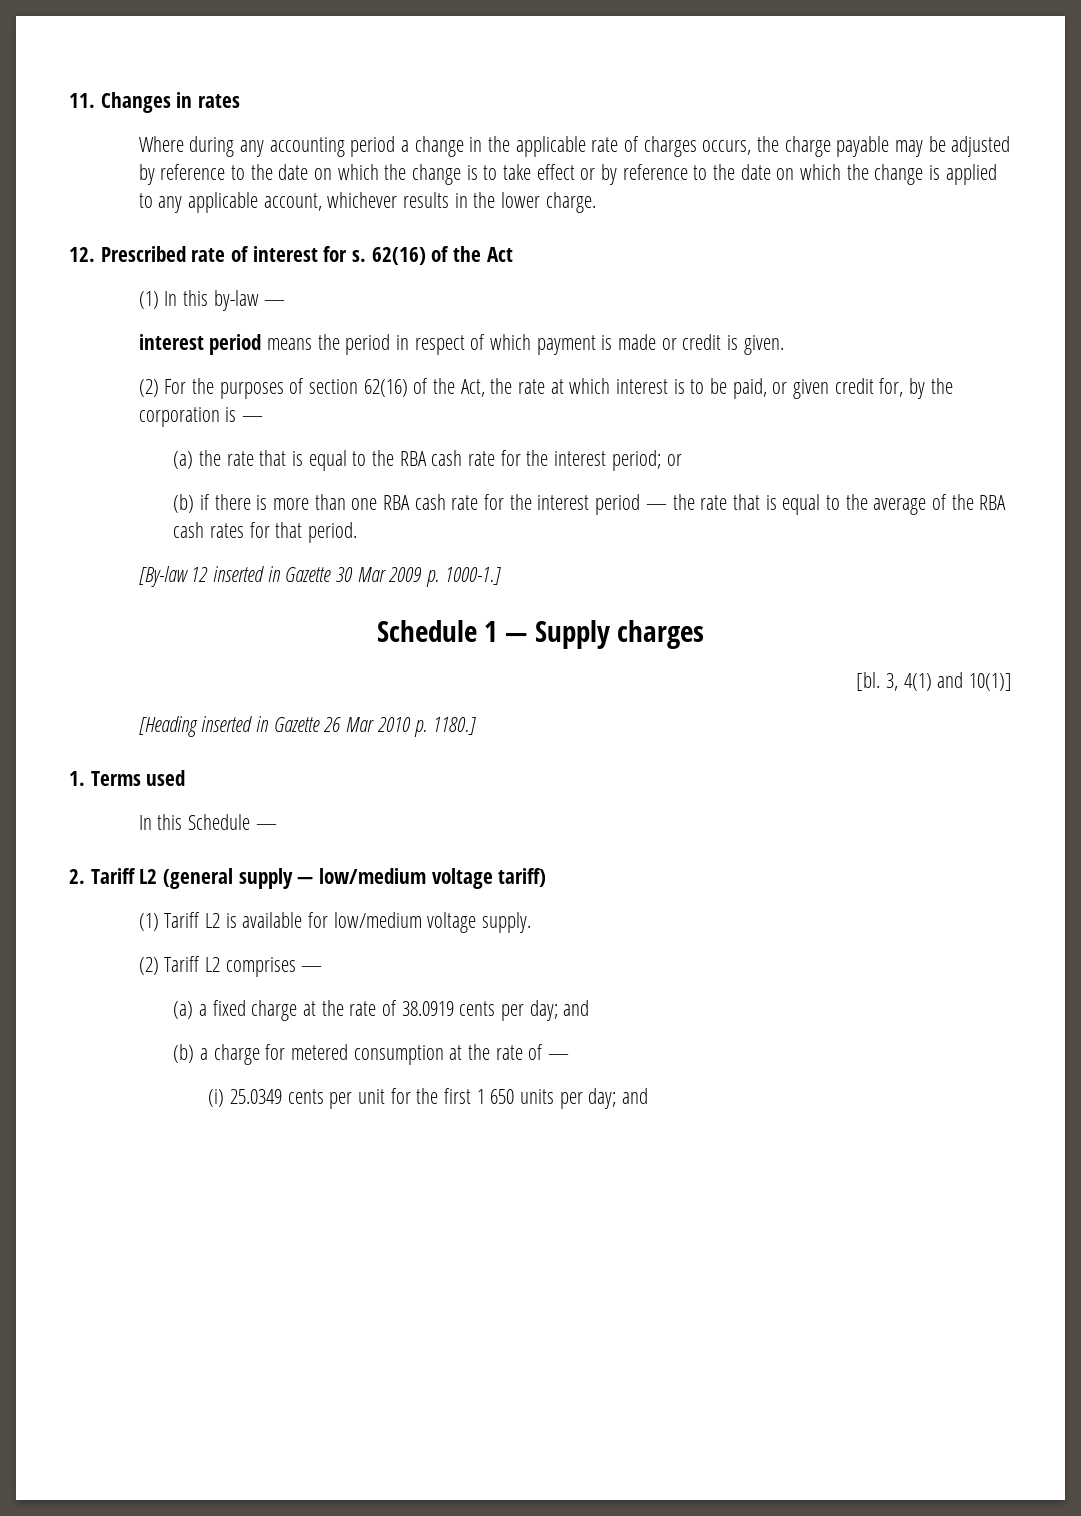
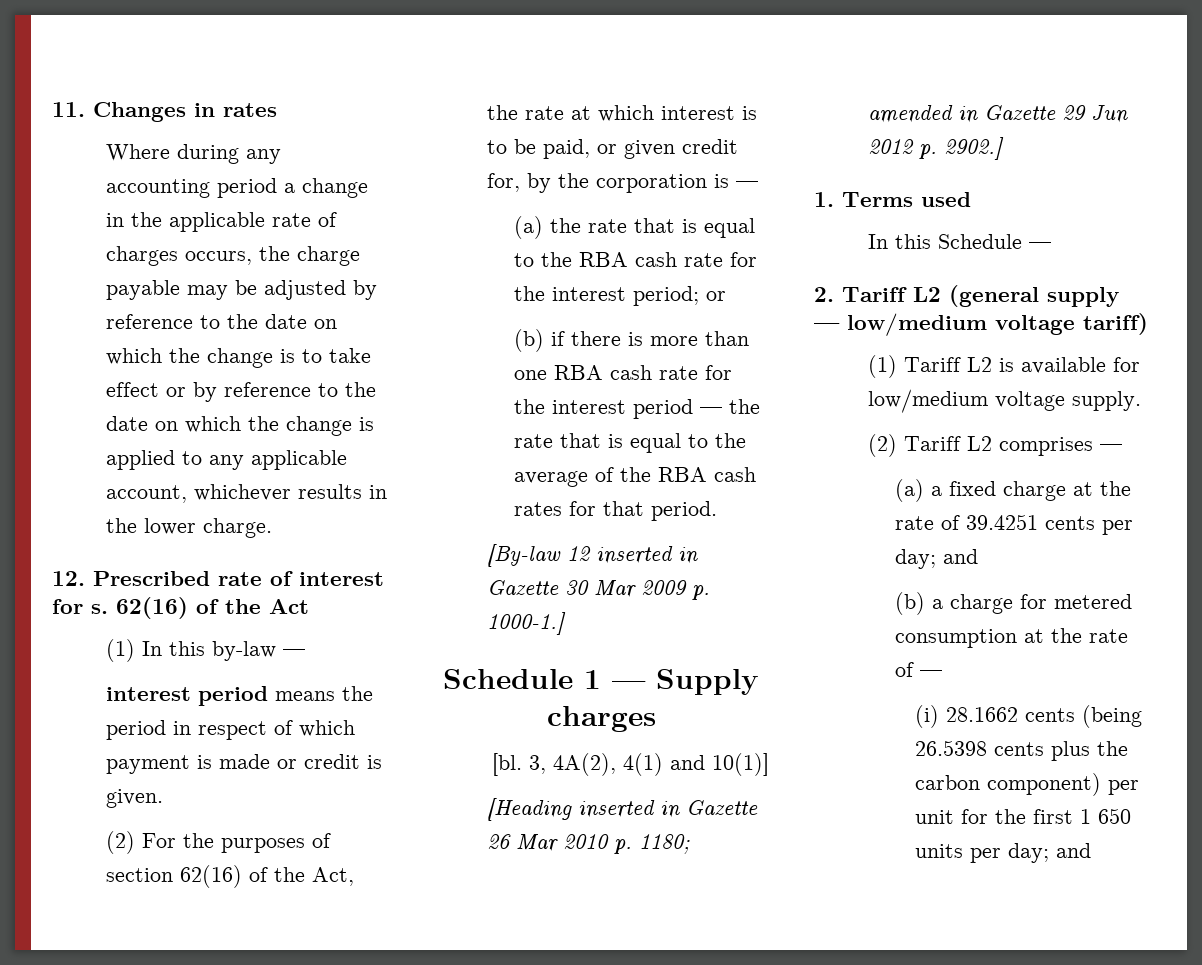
(898, 682) none -> [553,753,616,776] 4A(2),
[432,717,476,735] 1180.] -> [639,834,691,854] [868,105,1129,123] [868,137,1005,160] 1180; amended in Gazette 29 Jun 2012 p. 2902.]
[401,1001,454,1016] 38.0919 -> [966,514,1039,530] 39.4251
[229,1089,324,1104] 25.0349 cents -> [945,705,1142,728] [914,740,1128,761] [914,773,1101,796] 28.1662 cents (being 26.5398 cents plus the carbon component)

